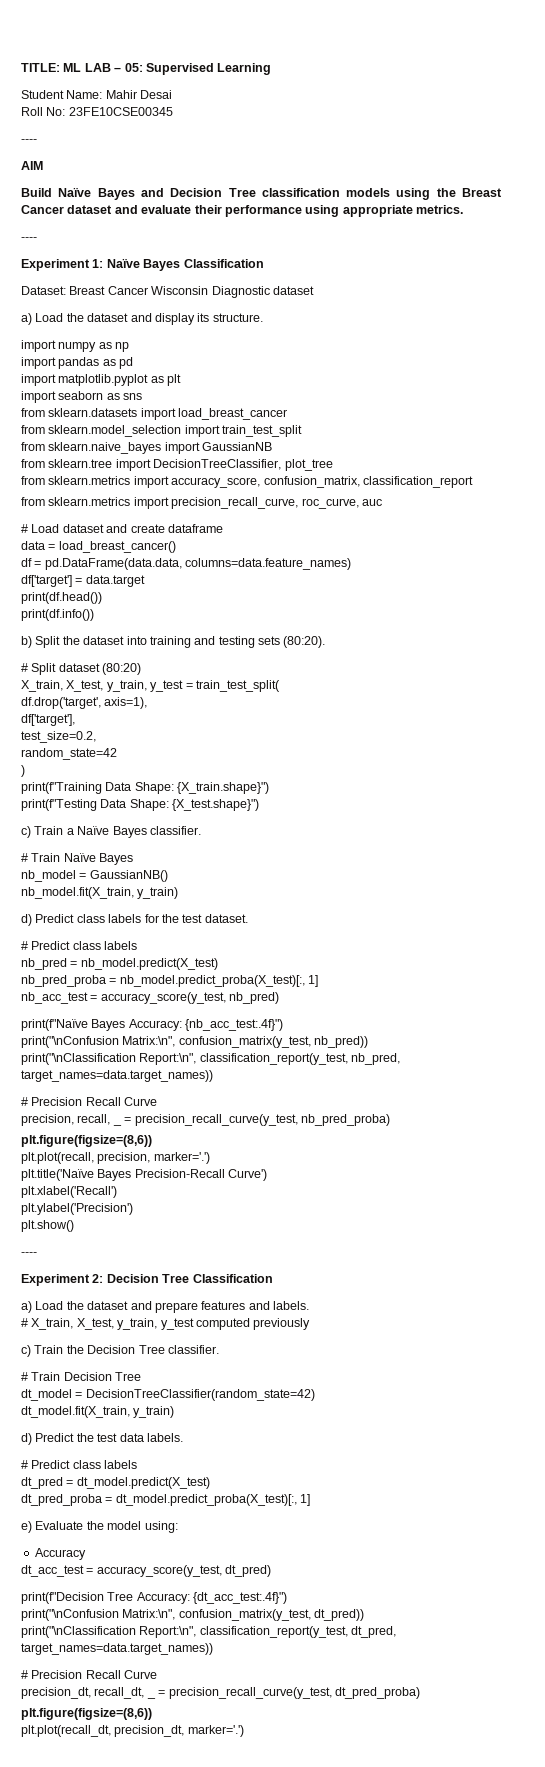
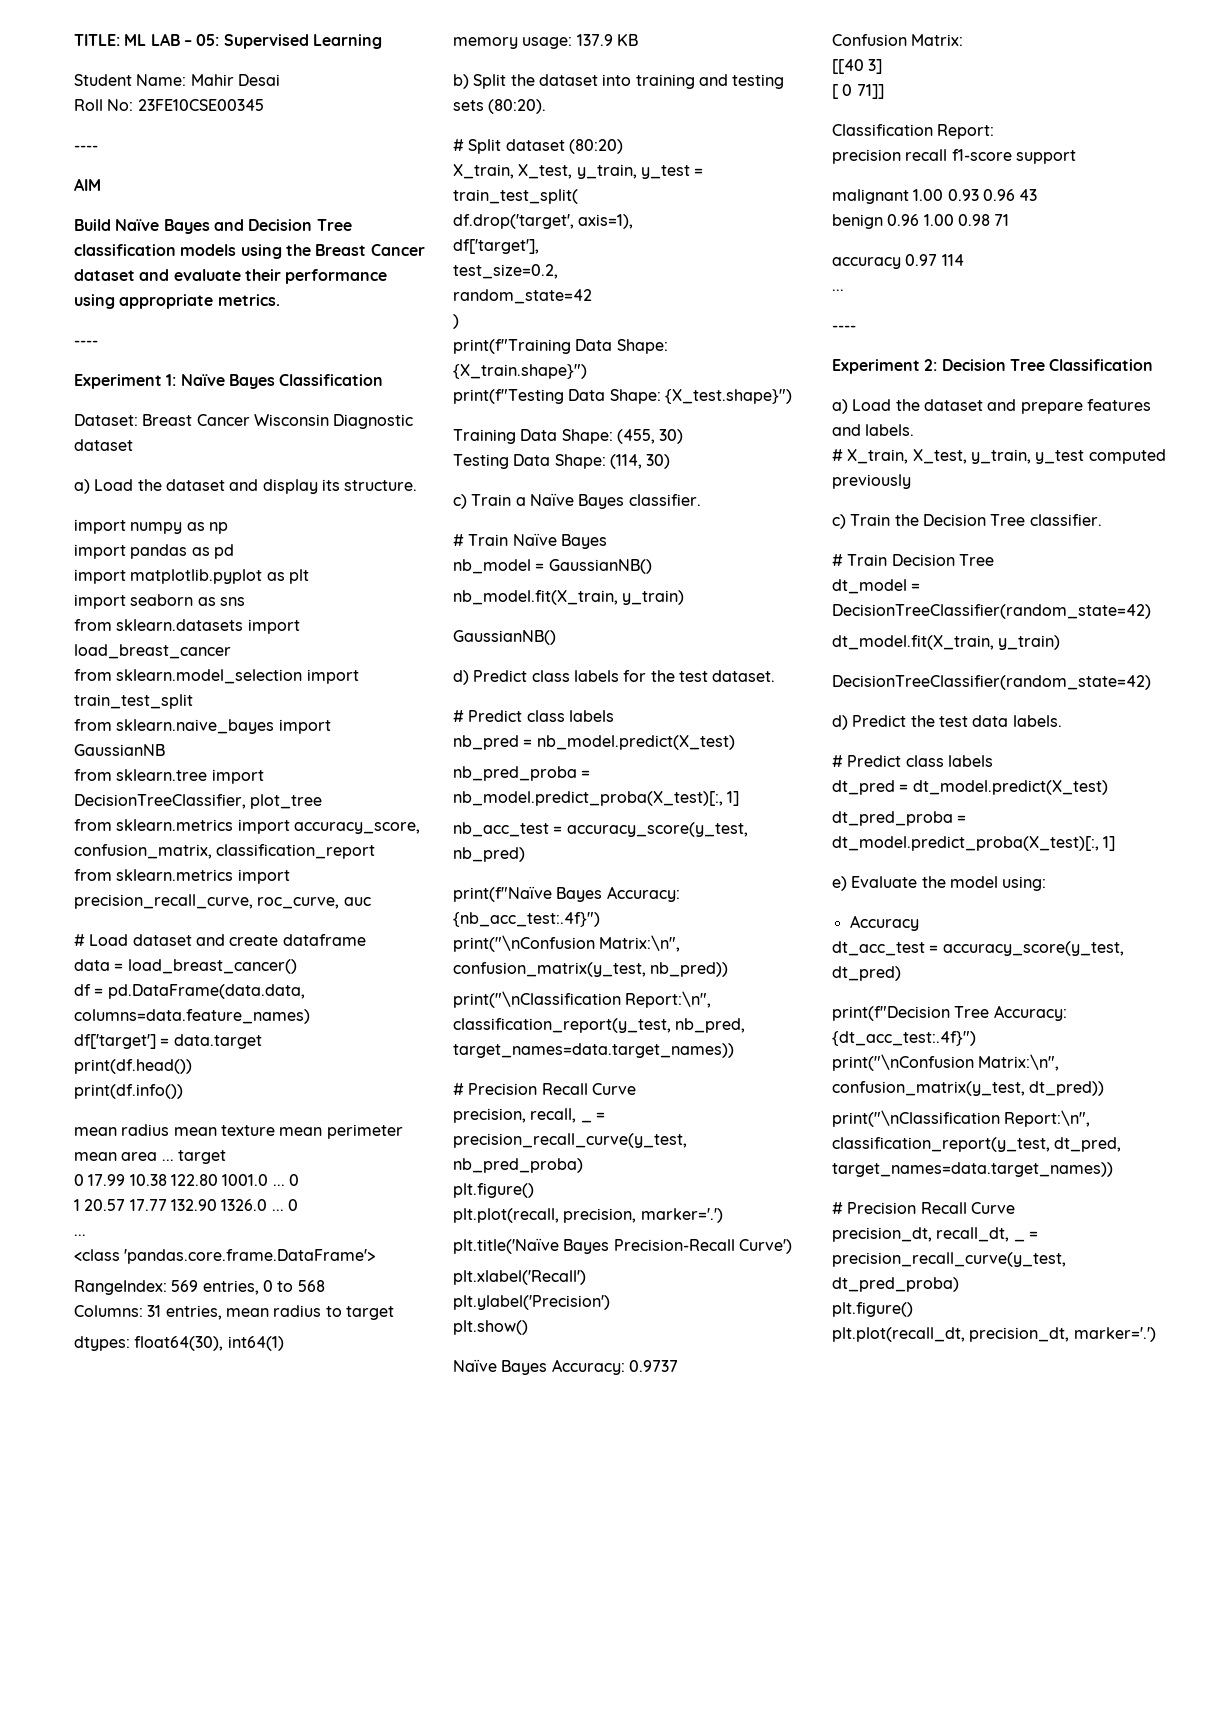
(94, 615) none -> [74,1124,403,1139] [74,1150,226,1164] [74,1174,299,1186] [74,1199,298,1211] [74,1234,86,1236] [74,1249,376,1264] [74,1280,325,1295] [74,1305,394,1320] [74,1336,284,1351] [453,34,638,49] // mean radius mean texture mean perimeter mean area ... target // 0 17.99 10.38 122.80 1001.0 ... 0 // 1 20.57 17.77 132.90 1326.0 ... 0 // ... // <class 'pandas.core.frame.DataFrame'> // RangeIndex: 569 entries, 0 to 568 // Columns: 31 entries, mean radius to target // dtypes: float64(30), int64(1) // memory usage: 137.9 KB
(260, 805) none -> [453,429,684,444] [453,454,671,469] // Training Data Shape: (455, 30) // Testing Data Shape: (114, 30)
(179, 893) none -> [453,630,556,645] // GaussianNB()
[21,1135,152,1147] plt.figure(figsize=(8,6)) -> [453,1183,534,1198] plt.figure()
(74, 1226) none -> [453,1359,678,1375] [832,34,964,46] [832,59,883,74] [832,84,884,99] [832,124,995,139] [832,149,1076,164] [832,189,1038,204] [832,214,1010,229] [832,254,964,269] [832,289,844,291] // Naïve Bayes Accuracy: 0.9737 // Confusion Matrix: // [[40 3] // [ 0 71]] // Classification Report: // precision recall f1-score support // malignant 1.00 0.93 0.96 43 // benign 0.96 1.00 0.98 71 // accuracy 0.97 114 // ...
(175, 1412) none -> [832,675,1151,690] // DecisionTreeClassifier(random_state=42)
[21,1708,152,1720] plt.figure(figsize=(8,6)) -> [832,1302,913,1317] plt.figure()

